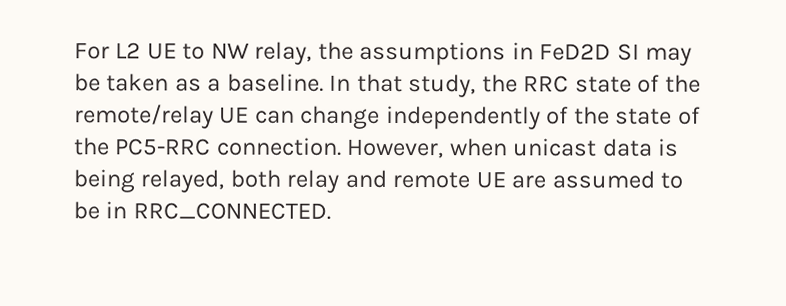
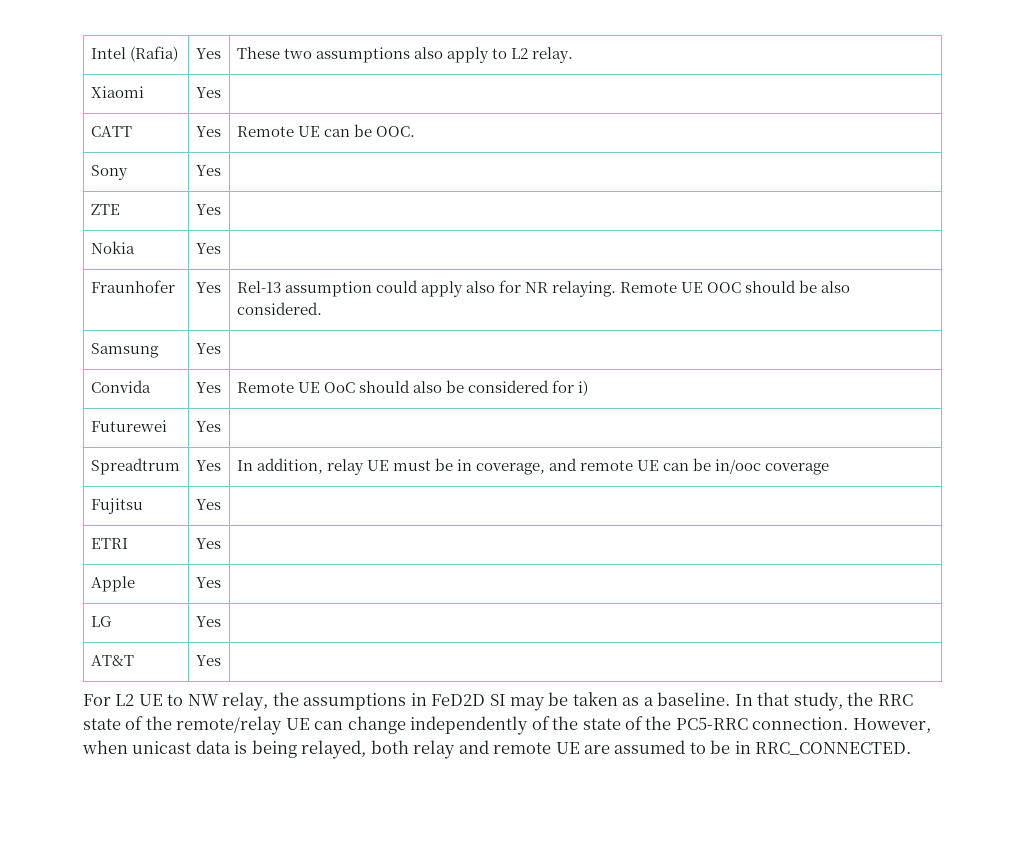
(74, 51) none -> [90,46,178,62] [195,48,221,59] [236,47,574,63] [90,86,144,98] [195,87,221,98] [90,126,132,137] [195,126,221,137] [236,124,415,137] [90,165,128,180] [195,165,221,176] [90,204,120,215] [195,204,221,215] [90,241,135,254] [195,243,221,254] [90,280,175,293] [195,282,221,293] [236,280,851,297] [236,302,322,315] [90,343,159,358] [195,343,221,354] [90,380,151,393] [195,382,221,393] [236,380,589,396] [90,420,167,432] [195,421,221,432] [90,458,180,475] [195,460,221,471] [236,458,830,475] [90,498,143,514] [195,499,221,510] [90,538,128,549] [195,538,221,549] [90,576,135,592] [195,577,221,588] [90,616,111,627] [195,616,221,627] [90,655,134,666] [195,655,221,666] Intel (Rafia) | Yes | These two assumptions also apply to L2 relay. // Xiaomi | Yes | // CATT | Yes | Remote UE can be OOC. // Sony | Yes | // ZTE | Yes | // Nokia | Yes | // Fraunhofer | Yes | Rel-13 assumption could apply also for NR relaying. Remote UE OOC should be also considered. // Samsung | Yes | // Convida | Yes | Remote UE OoC should also be considered for i) // Futurewei | Yes | // Spreadtrum | Yes | In addition, relay UE must be in coverage, and remote UE can be in/ooc coverage // Fujitsu | Yes | // ETRI | Yes | // Apple | Yes | // LG | Yes | // AT&T | Yes | //

